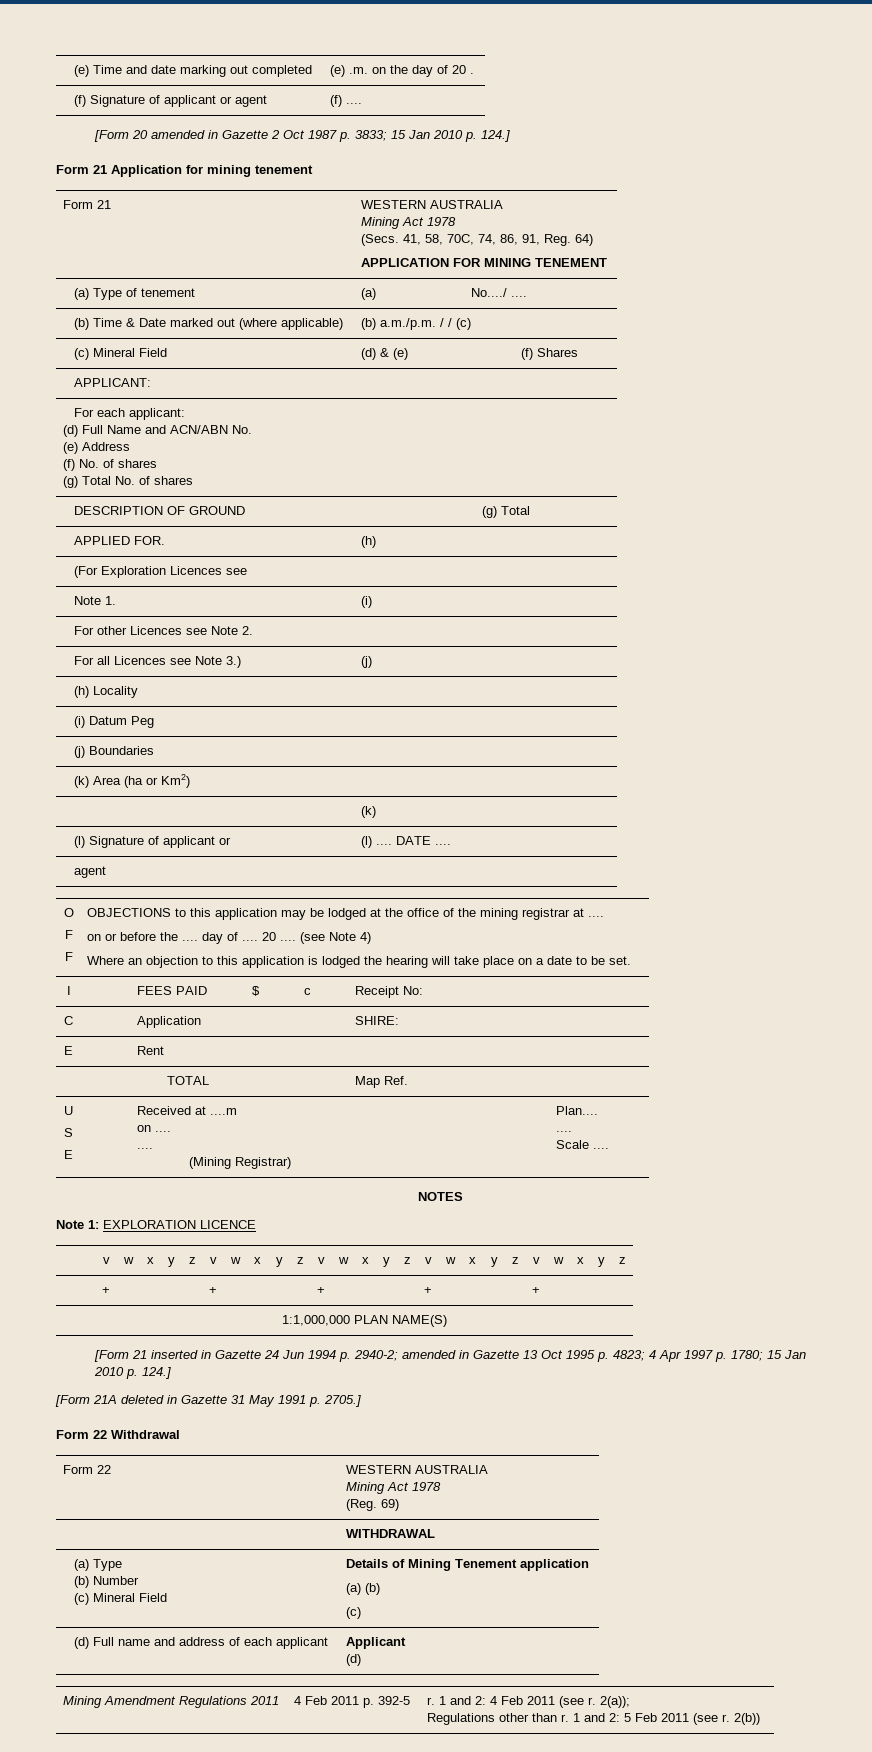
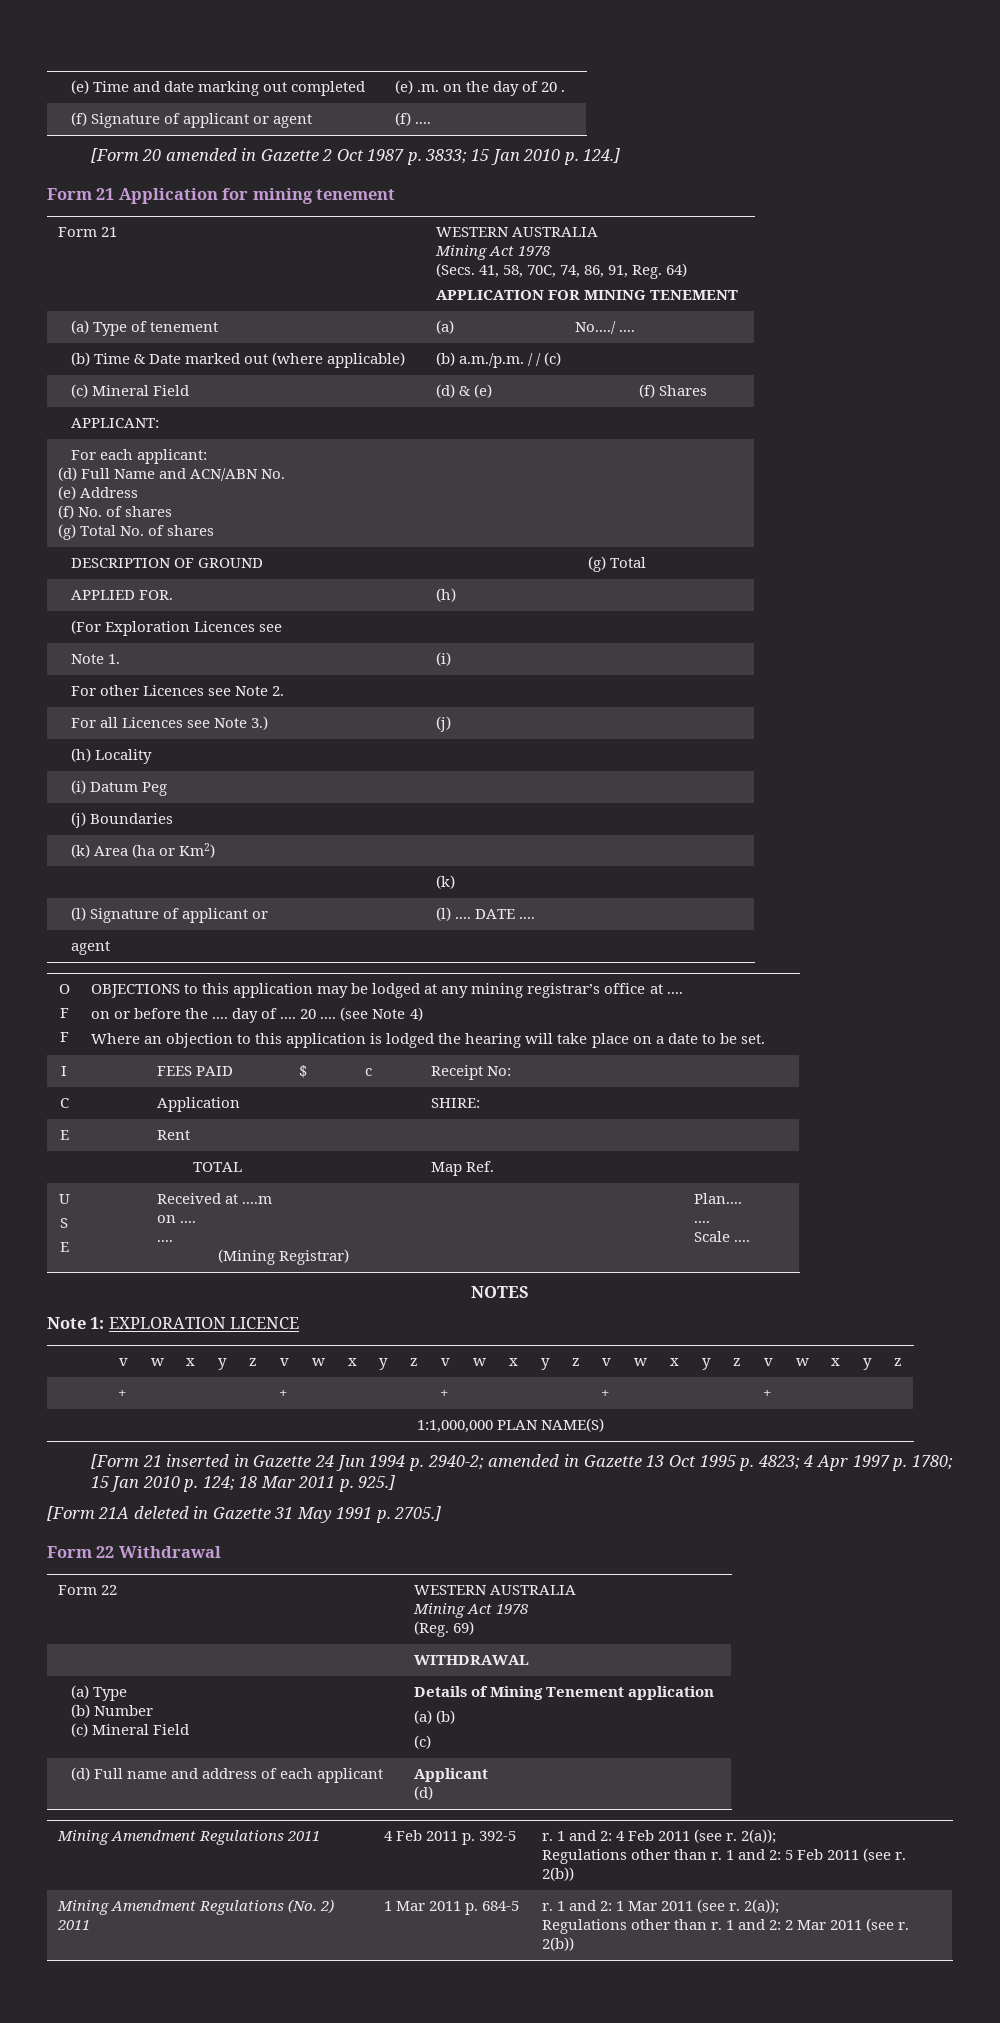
[384,908,570,920] the office of the mining registrar -> [441,983,646,998] any mining registrar’s office
[141,1367,171,1379] 124.] -> [202,1475,395,1492] 124; 18 Mar 2011 p. 925.]
(760, 1719) none -> [56,1899,335,1915] [56,1920,90,1930] [383,1901,520,1915] [541,1899,780,1914] [541,1918,910,1934] [541,1937,574,1951] // Mining Amendment Regulations (No. 2) 2011 | 1 Mar 2011 p. 684-5 | r. 1 and 2: 1 Mar 2011 (see r. 2(a)); // Regulations other than r. 1 and 2: 2 Mar 2011 (see r. 2(b))

